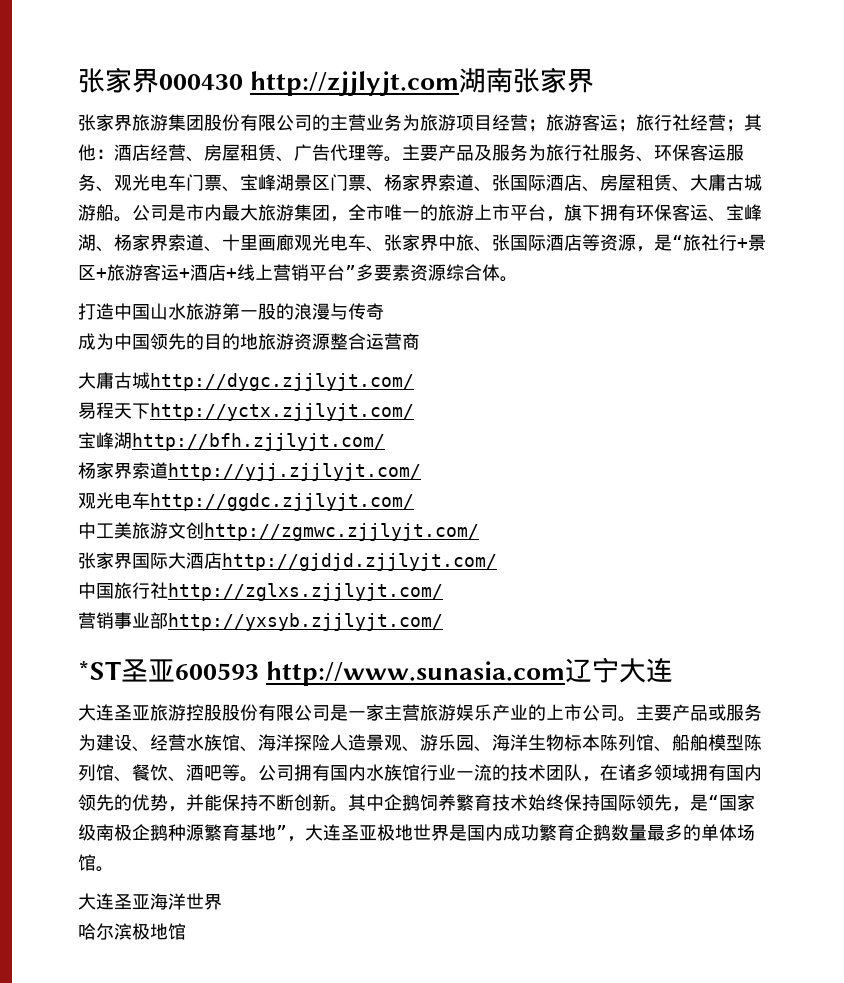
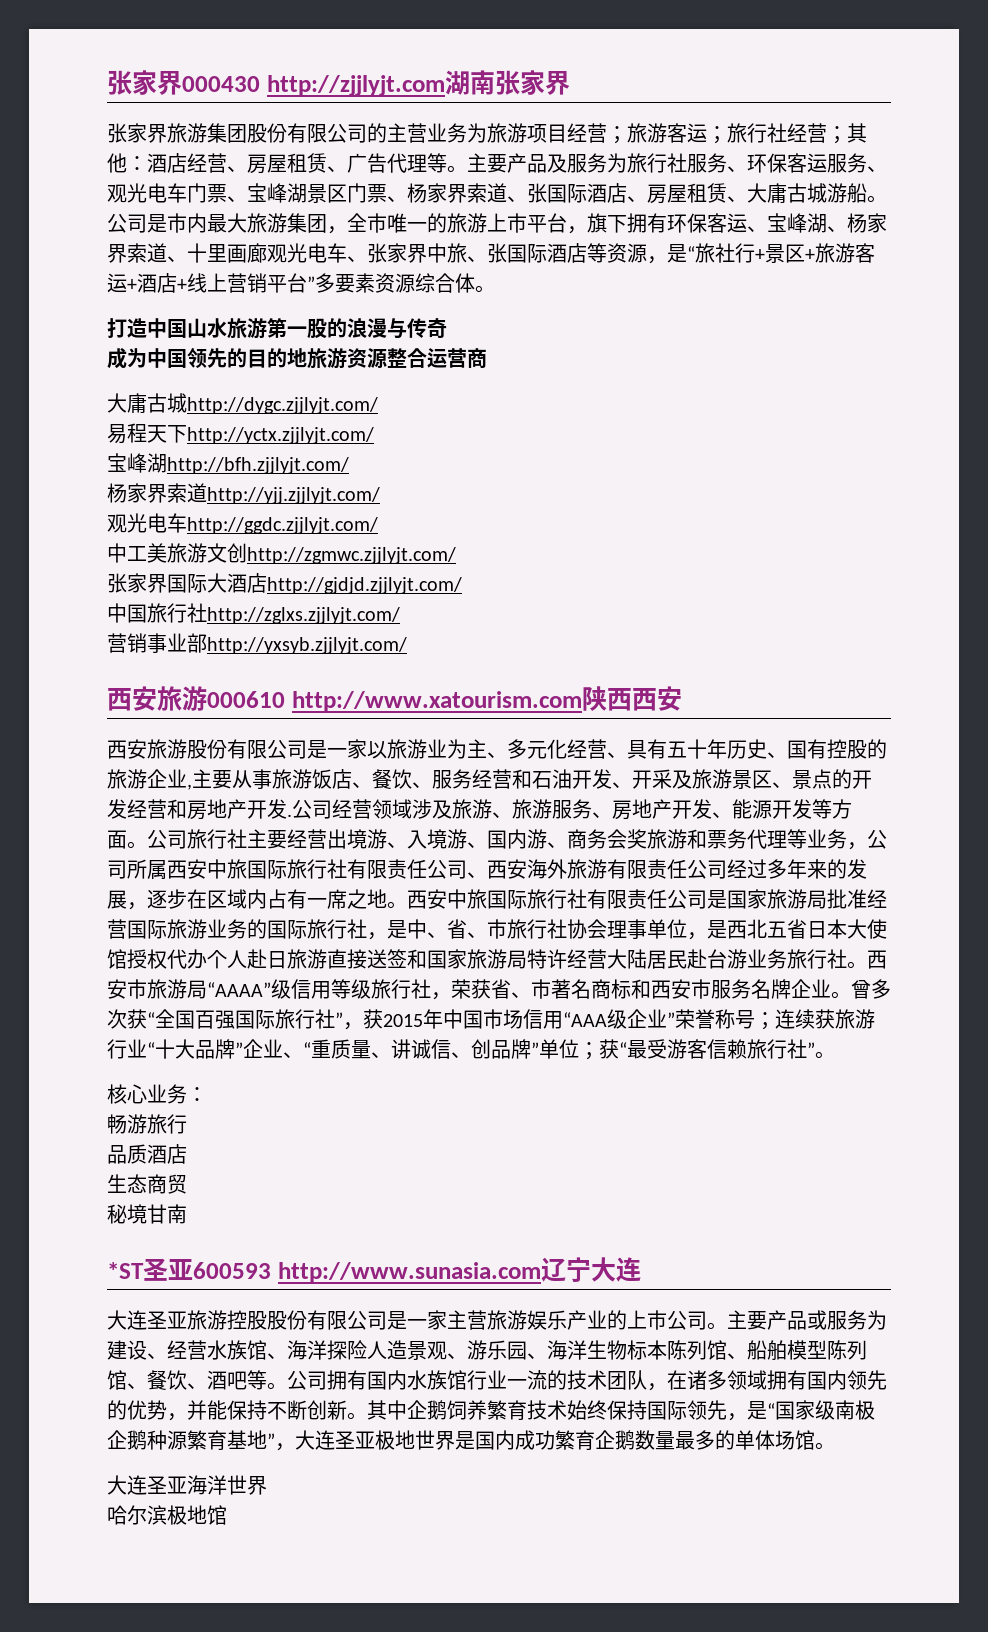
(443, 622) none -> [107,686,682,712] [107,739,887,759] [107,769,872,790] [107,799,852,820] [107,829,887,850] [107,859,867,880] [107,889,887,910] [107,919,887,940] [107,949,887,969] [107,979,891,1000] [107,1009,875,1030] [107,1039,835,1060] [107,1084,207,1104] [107,1114,187,1134] [107,1144,187,1164] [107,1174,187,1194] [107,1204,187,1224] // 西安旅游000610 http://www.xatourism.com陕西西安 // 西安旅游股份有限公司是一家以旅游业为主、多元化经营、具有五十年历史、国有控股的旅游企业,主要从事旅游饭店、餐饮、服务经营和石油开发、开采及旅游景区、景点的开发经营和房地产开发.公司经营领域涉及旅游、旅游服务、房地产开发、能源开发等方面。公司旅行社主要经营出境游、入境游、国内游、商务会奖旅游和票务代理等业务，公司所属西安中旅国际旅行社有限责任公司、西安海外旅游有限责任公司经过多年来的发展，逐步在区域内占有一席之地。西安中旅国际旅行社有限责任公司是国家旅游局批准经营国际旅游业务的国际旅行社，是中、省、市旅行社协会理事单位，是西北五省日本大使馆授权代办个人赴日旅游直接送签和国家旅游局特许经营大陆居民赴台游业务旅行社。西安市旅游局“AAAA”级信用等级旅行社，荣获省、市著名商标和西安市服务名牌企业。曾多次获“全国百强国际旅行社”，获2015年中国市场信用“AAA级企业”荣誉称号；连续获旅游行业“十大品牌”企业、“重质量、讲诚信、创品牌”单位；获“最受游客信赖旅行社”。 // 核心业务： // 畅游旅行 // 品质酒店 // 生态商贸 // 秘境甘南

